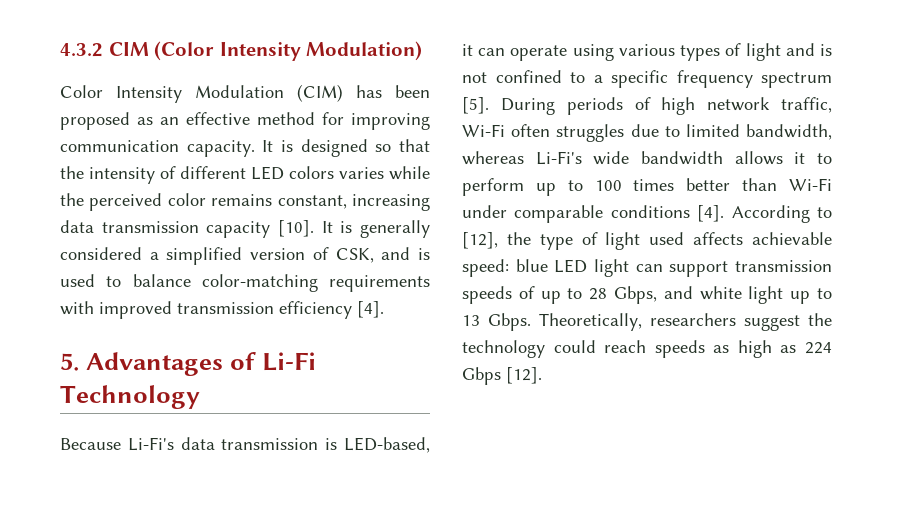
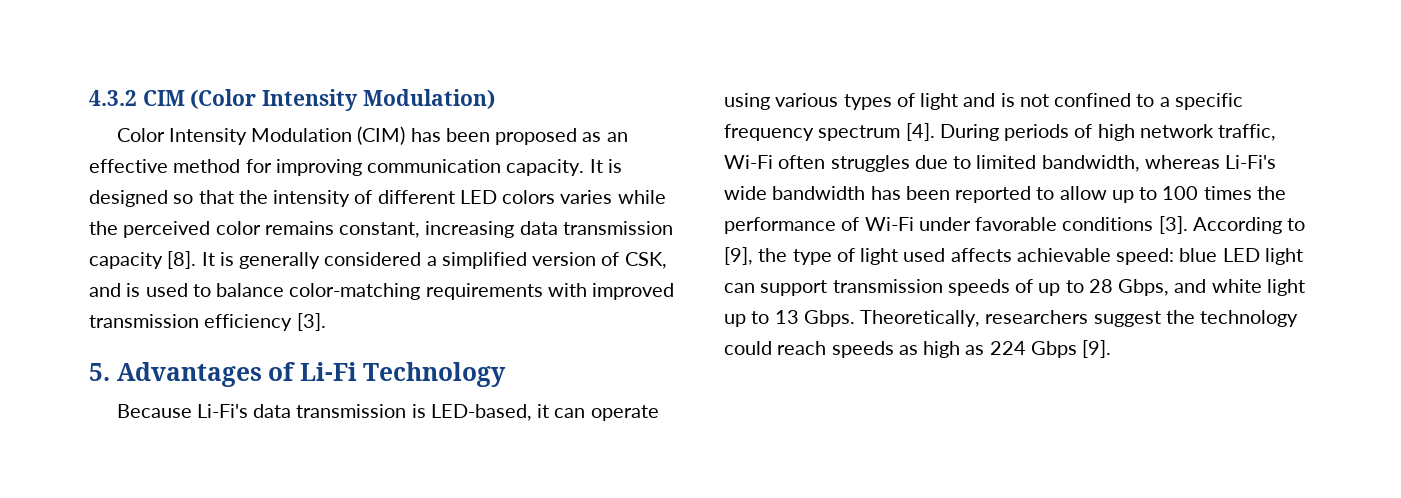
[278,220,314,237] [10]. -> [167,251,197,269] [8].
[357,301,384,318] [4]. -> [296,313,326,331] [3].
[462,97,489,114] [5]. -> [905,123,935,141] [4].
[734,151,832,165] [462,178,832,196] [462,205,725,223] allows it to perform up to 100 times better than Wi-Fi under comparable conditions [4]. -> [870,186,1286,203] [724,216,1188,234] has been reported to allow up to 100 times the performance of Wi-Fi under favorable conditions [3].
[462,232,498,249] [12], -> [724,247,753,265] [9],
[506,367,542,384] [12]. -> [1082,340,1112,358] [9].

